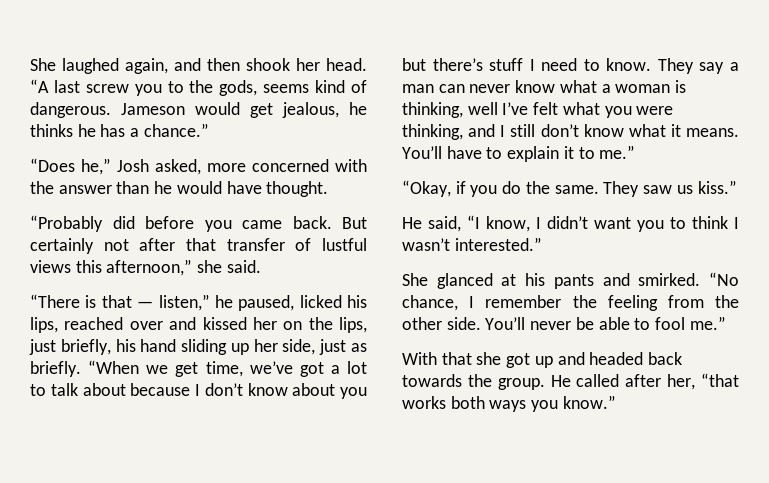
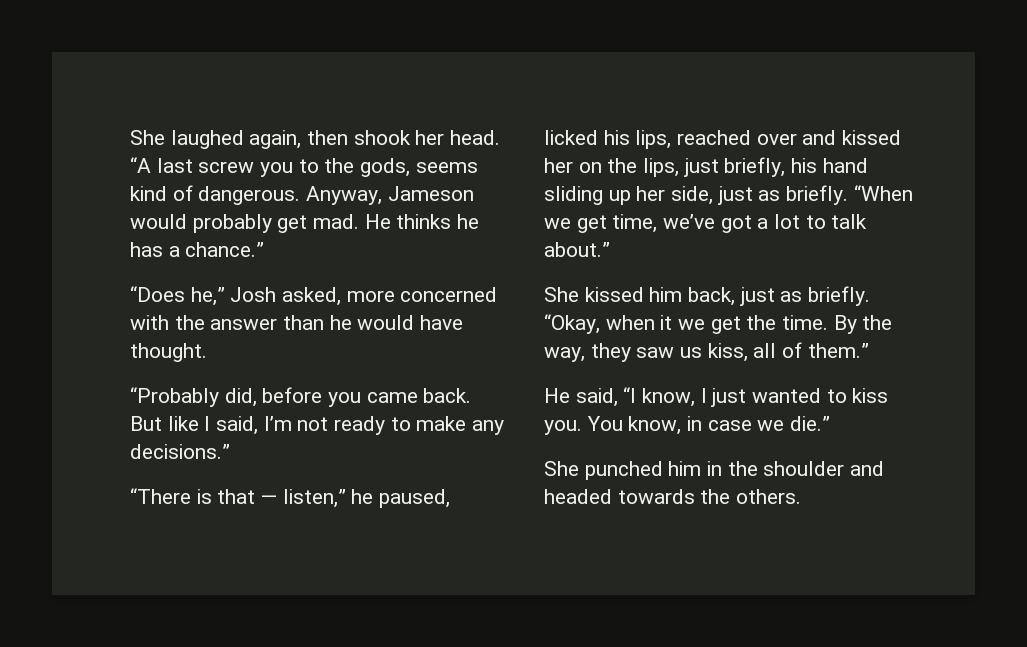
[174,58,201,71] and -> (302, 139) none
(111, 110) none -> [306,186,383,205] Anyway,
[250,102,367,118] get jealous, he -> [192,214,391,233] probably get mad. He
[112,216,135,229] did -> [224,388,257,407] did,
[30,238,367,254] [30,259,261,276] certainly not after that transfer of lustful views this afternoon,” she said. -> [167,416,505,435] [130,444,230,459] like I said, I’m not ready to make any decisions.”
[82,383,367,399] [402,58,739,74] [402,80,687,93] [402,102,674,118] [402,124,739,140] [402,145,636,162] [402,180,737,197] about because I don’t know about you but there’s stuff I need to know. They say a man can never know what a woman is thinking, well I’ve felt what you were thinking, and I still don’t know what it means. You’ll have to explain it to me.” // “Okay, if you do the same. They saw us kiss.” -> [544,242,610,257] [544,286,871,306] [544,314,893,334] [544,342,869,362] about.” // She kissed him back, just as briefly. “Okay, when it we get the time. By the way, they saw us kiss, all of them.”
[547,216,739,232] [402,237,542,251] [402,272,739,289] [402,295,739,311] [402,316,726,330] [402,352,553,368] didn’t want you to think I wasn’t interested.” // She glanced at his pants and smirked. “No chance, I remember the feeling from the other side. You’ll never be able to fool me.” // With that she got up -> [711,388,889,407] [544,416,831,435] [544,461,845,480] just wanted to kiss you. You know, in case we die.” // She punched him in the shoulder
[648,352,683,365] back -> (612, 496) none
[497,373,739,390] [402,395,616,412] group. He called after her, “that works both ways you know.” -> [736,489,802,504] others.

